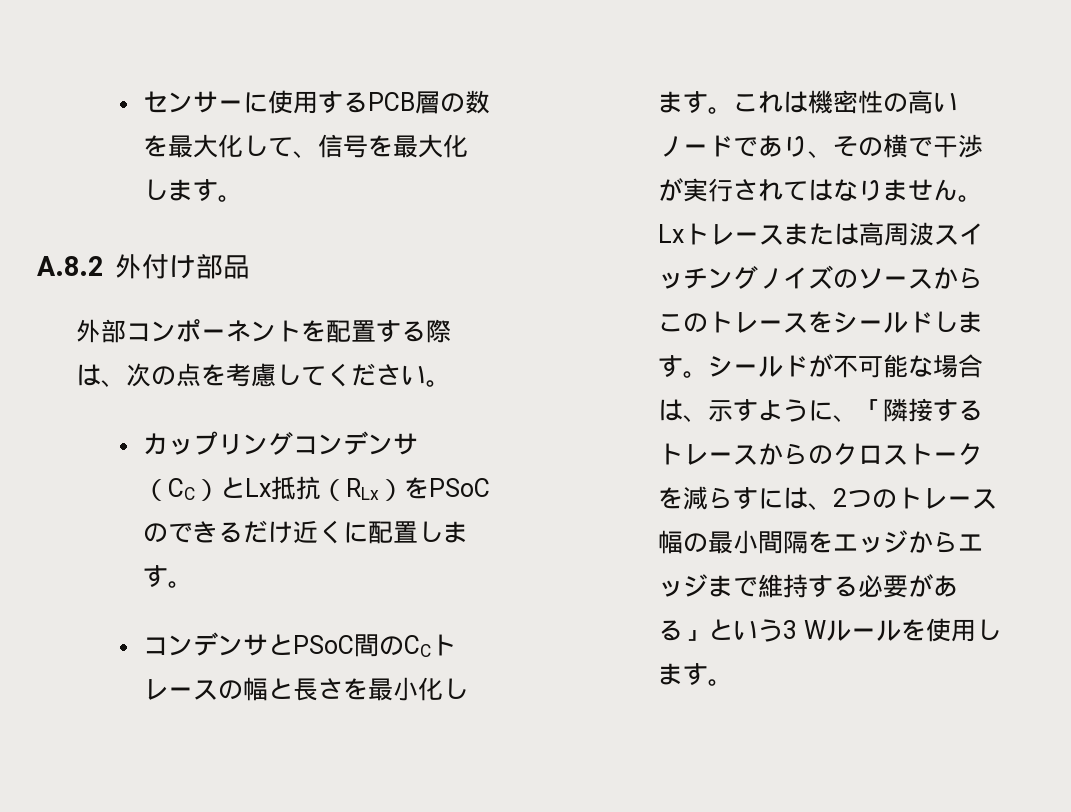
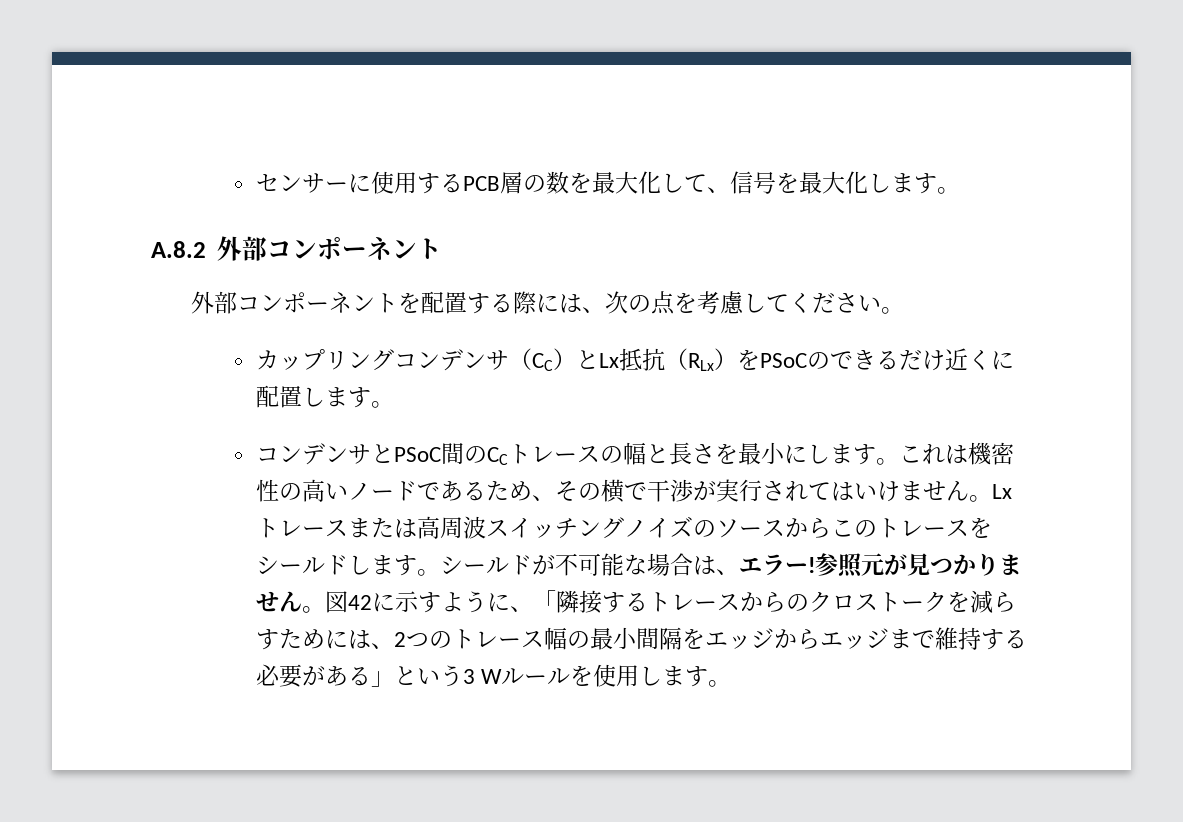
[142,254,251,279] 付け部品 -> [242,236,443,261] 部コンポーネント
(452, 331) none -> [535,294,559,313] に
[417,677,443,701] 化 -> [783,445,807,464] に
[782,136,808,157] り -> [462,480,532,501] るため
[832,179,883,201] なり -> [853,481,900,502] いけ
(708, 418) none -> [738,553,1022,578] [255,591,395,613] エラー!参照元が見つかりません。図42に
(758, 498) none -> [278,628,325,649] ため

